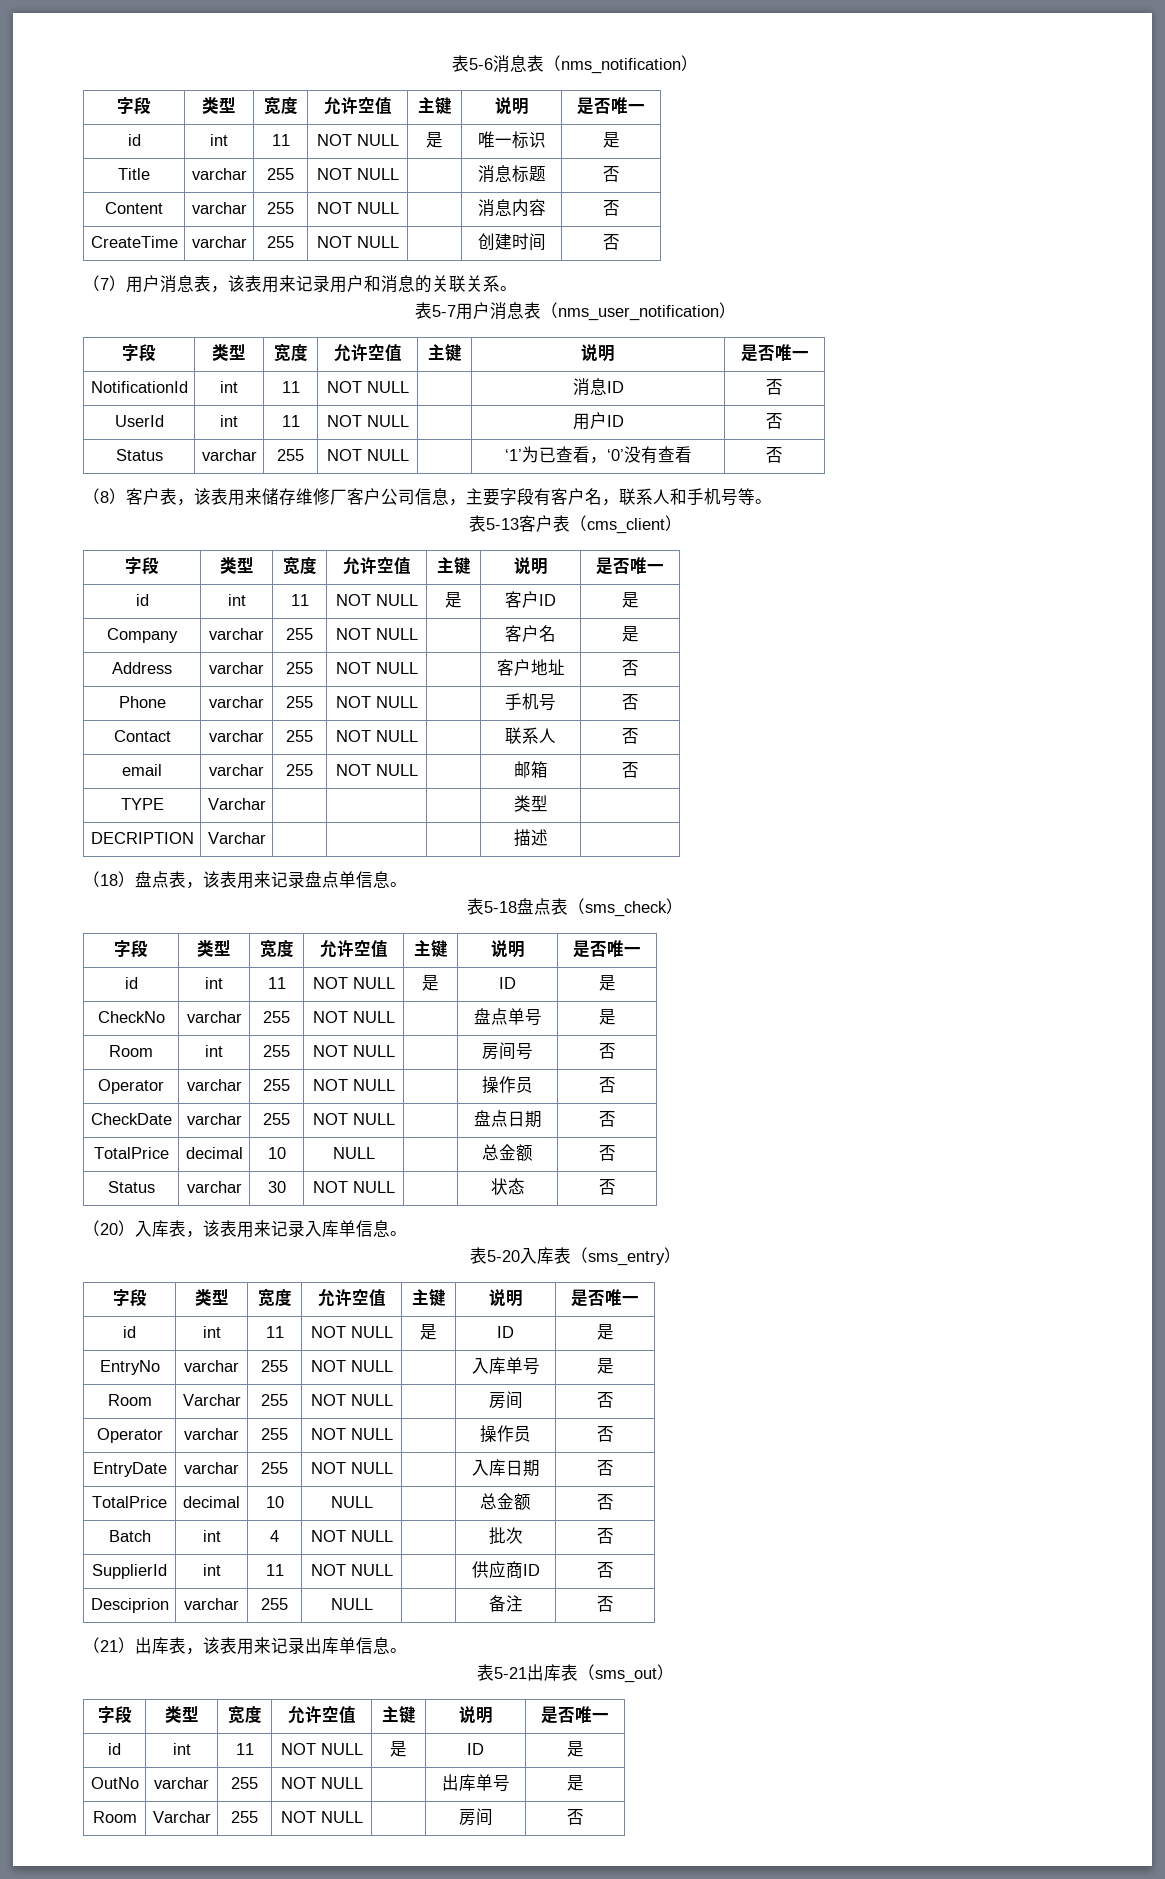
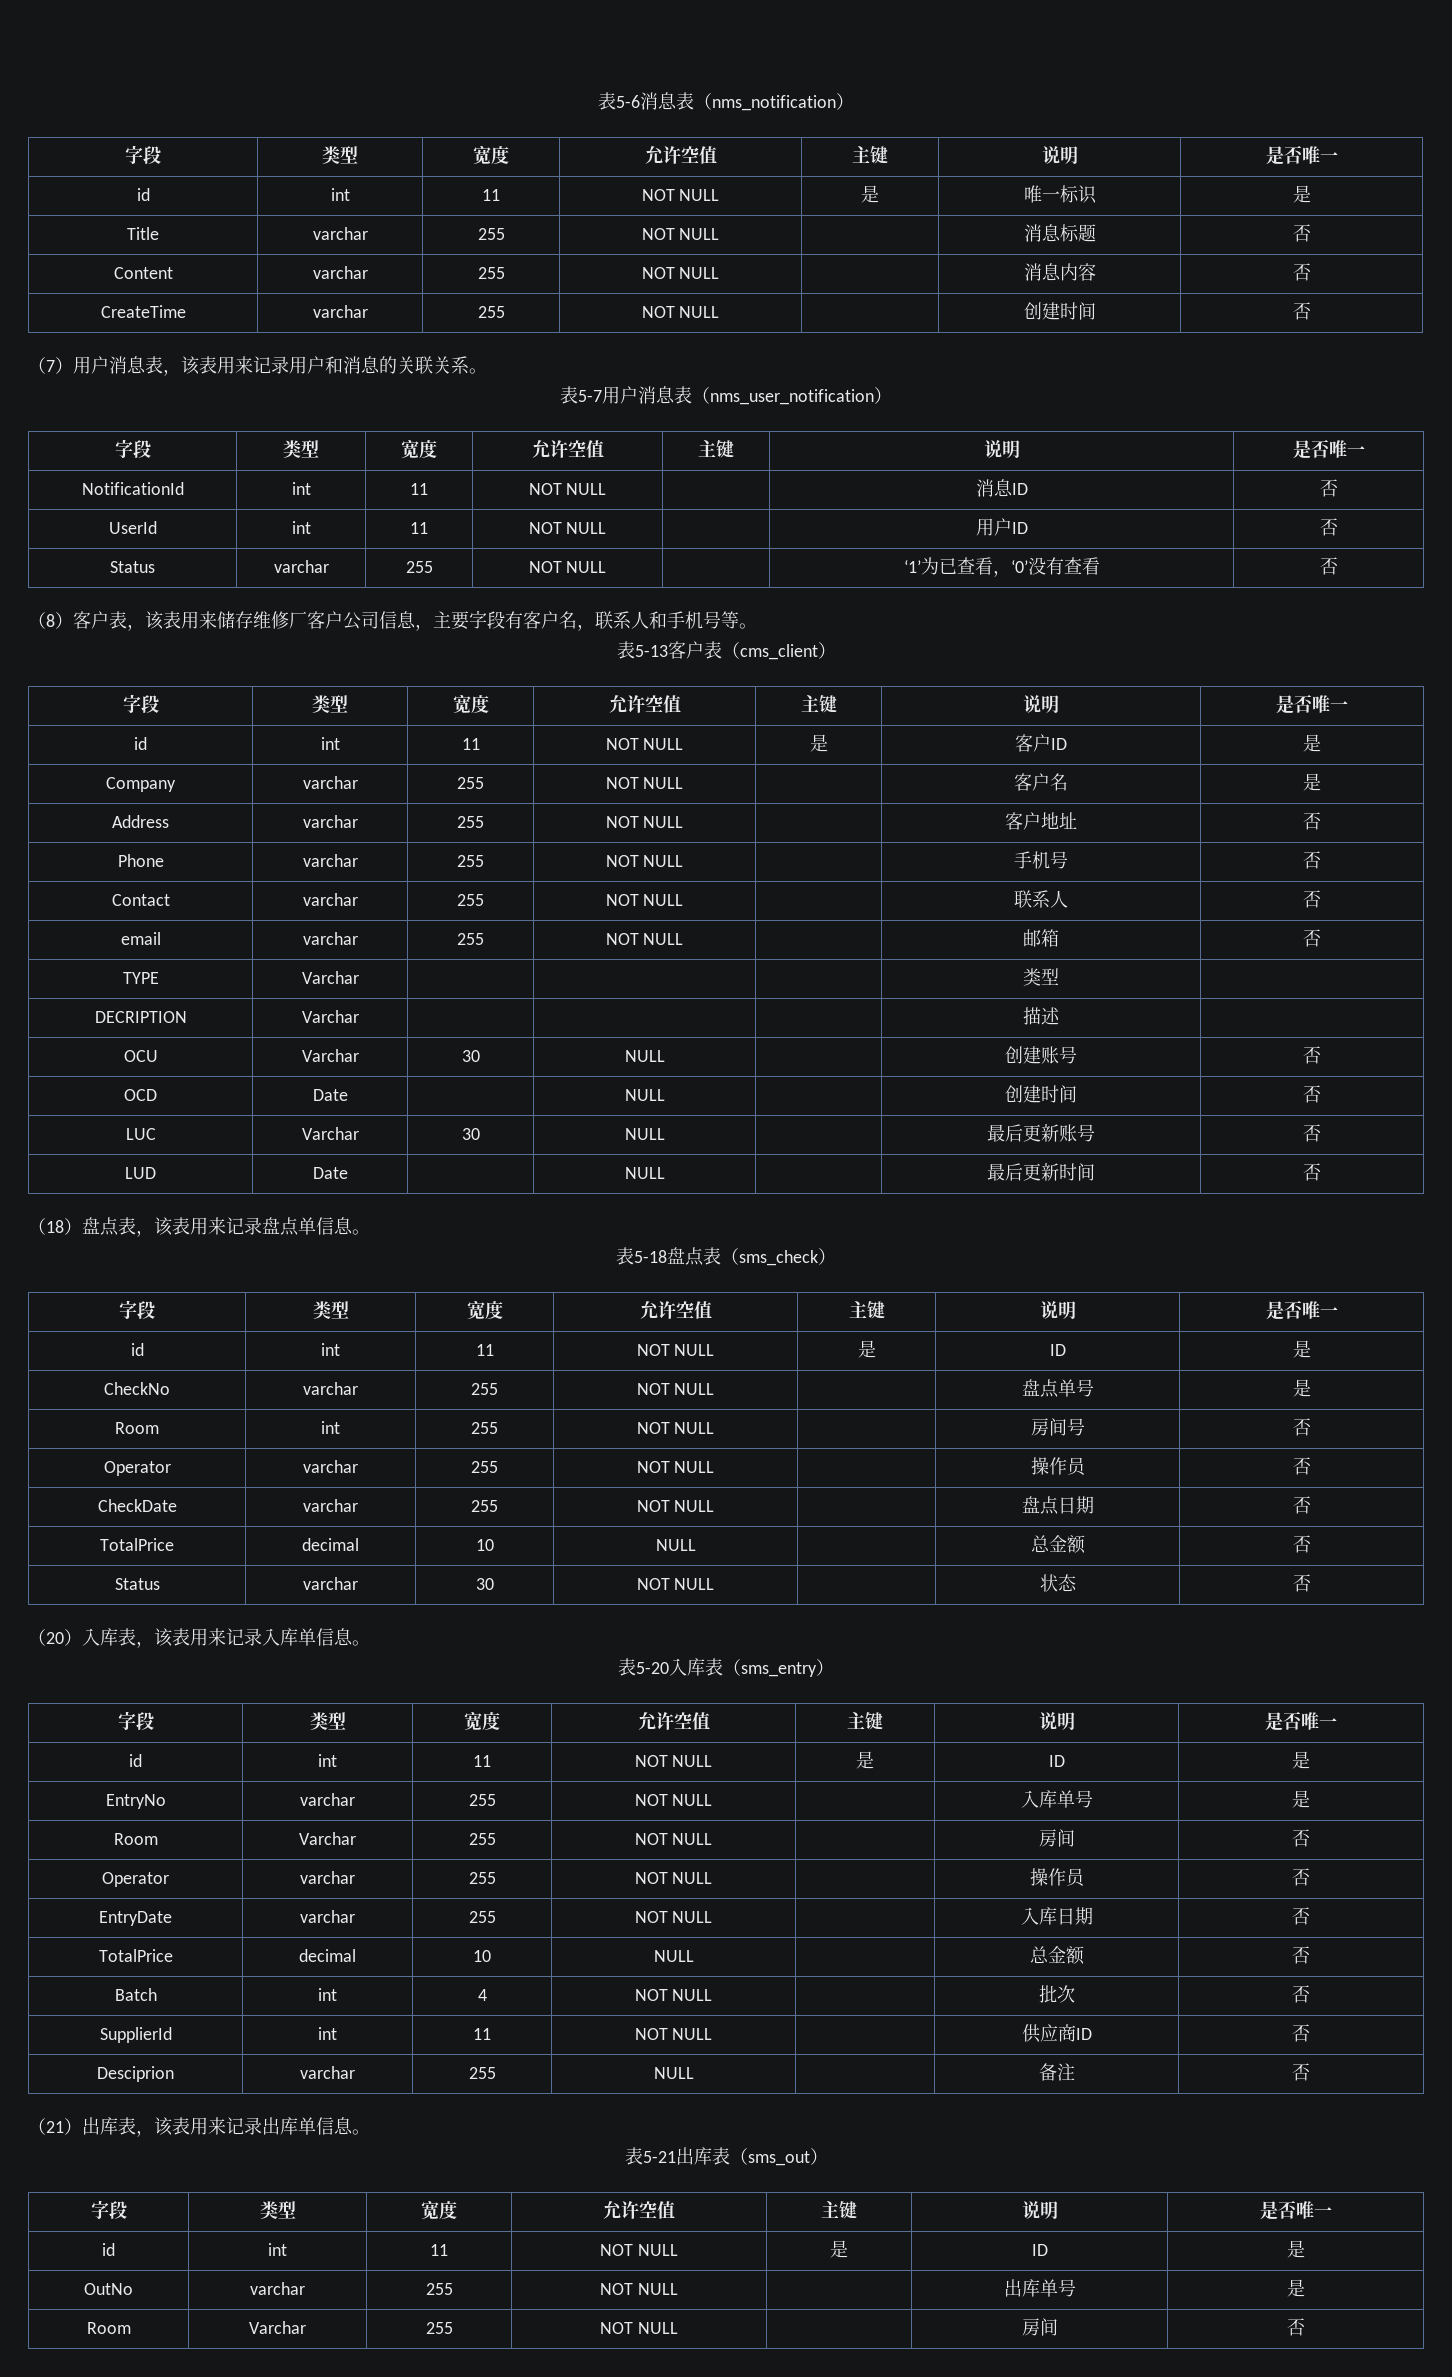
(548, 837) none -> [123,1050,158,1062] [301,1049,359,1062] [461,1050,480,1062] [624,1050,665,1062] [1005,1046,1077,1064] [1303,1046,1321,1064] [124,1089,157,1101] [312,1089,348,1101] [624,1089,665,1101] [1005,1085,1077,1103] [1303,1085,1321,1103] [125,1128,156,1140] [301,1127,359,1140] [461,1128,480,1140] [624,1128,665,1140] [987,1124,1095,1142] [1303,1124,1321,1142] [125,1167,156,1179] [312,1167,348,1179] [624,1167,665,1179] [987,1163,1095,1181] [1303,1163,1321,1181] // OCU | Varchar | 30 | NULL | | 创建账号 | 否 // OCD | Date | | NULL | | 创建时间 | 否 // LUC | Varchar | 30 | NULL | | 最后更新账号 | 否 // LUD | Date | | NULL | | 最后更新时间 | 否

